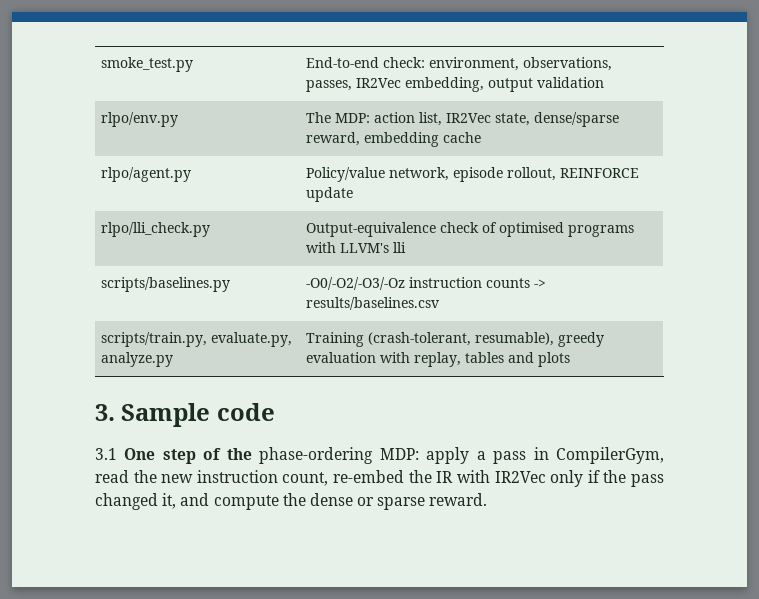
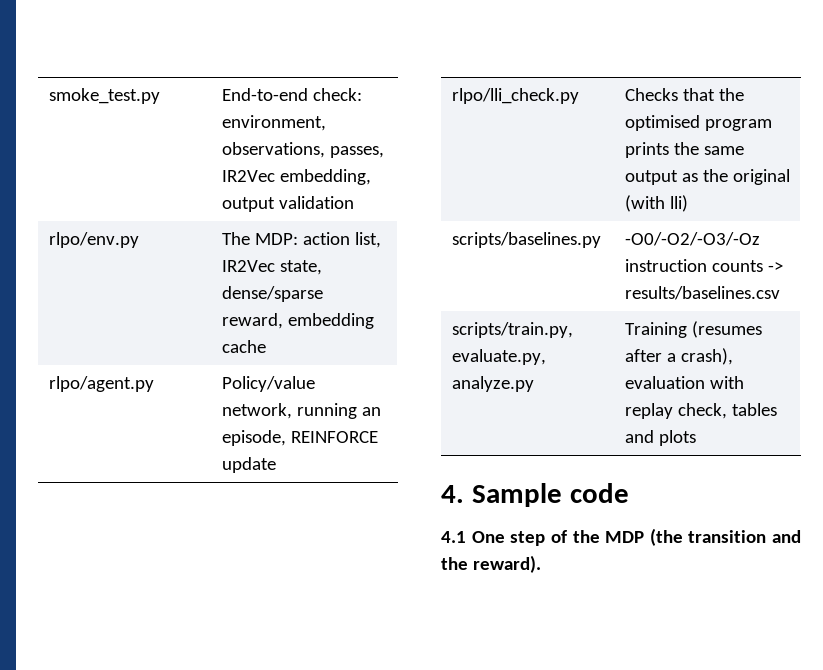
[453,167,557,182] episode rollout, -> [296,403,381,419] [221,430,286,446] running an episode,
[306,222,635,237] [306,242,407,253] Output-equivalence check of optimised programs with LLVM's lli -> [624,88,744,101] [624,115,772,131] [624,142,744,158] [624,169,790,185] [624,195,688,212] Checks that the optimised program prints the same output as the original (with lli)
[368,332,605,347] [306,352,462,367] (crash-tolerant, resumable), greedy evaluation with replay, -> [691,321,762,338] [624,348,733,365] [624,376,744,389] [624,403,727,419] (resumes after a crash), evaluation with replay check,
[95,404,115,421] 3. -> [441,485,464,503] 4.
[95,448,117,460] 3.1 -> [441,531,466,543] 4.1
[259,447,664,464] [95,470,665,487] [95,493,488,510] phase-ordering MDP: apply a pass in CompilerGym, read the new instruction count, re-embed the IR with IR2Vec only if the pass changed it, and compute the dense or sparse reward. -> [605,528,801,546] [441,555,541,573] MDP (the transition and the reward).

